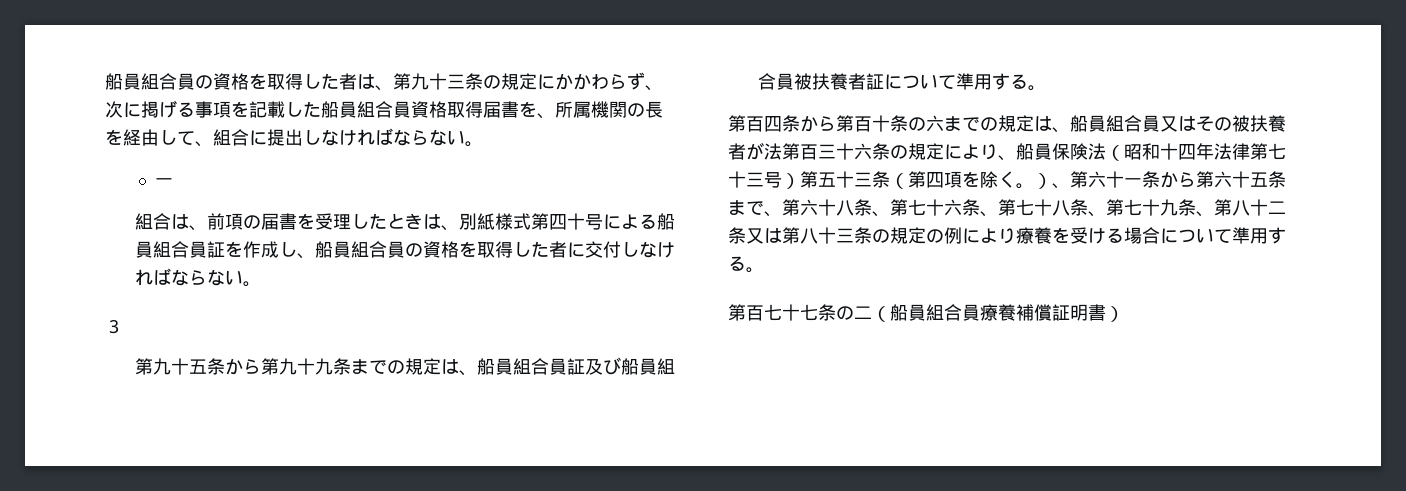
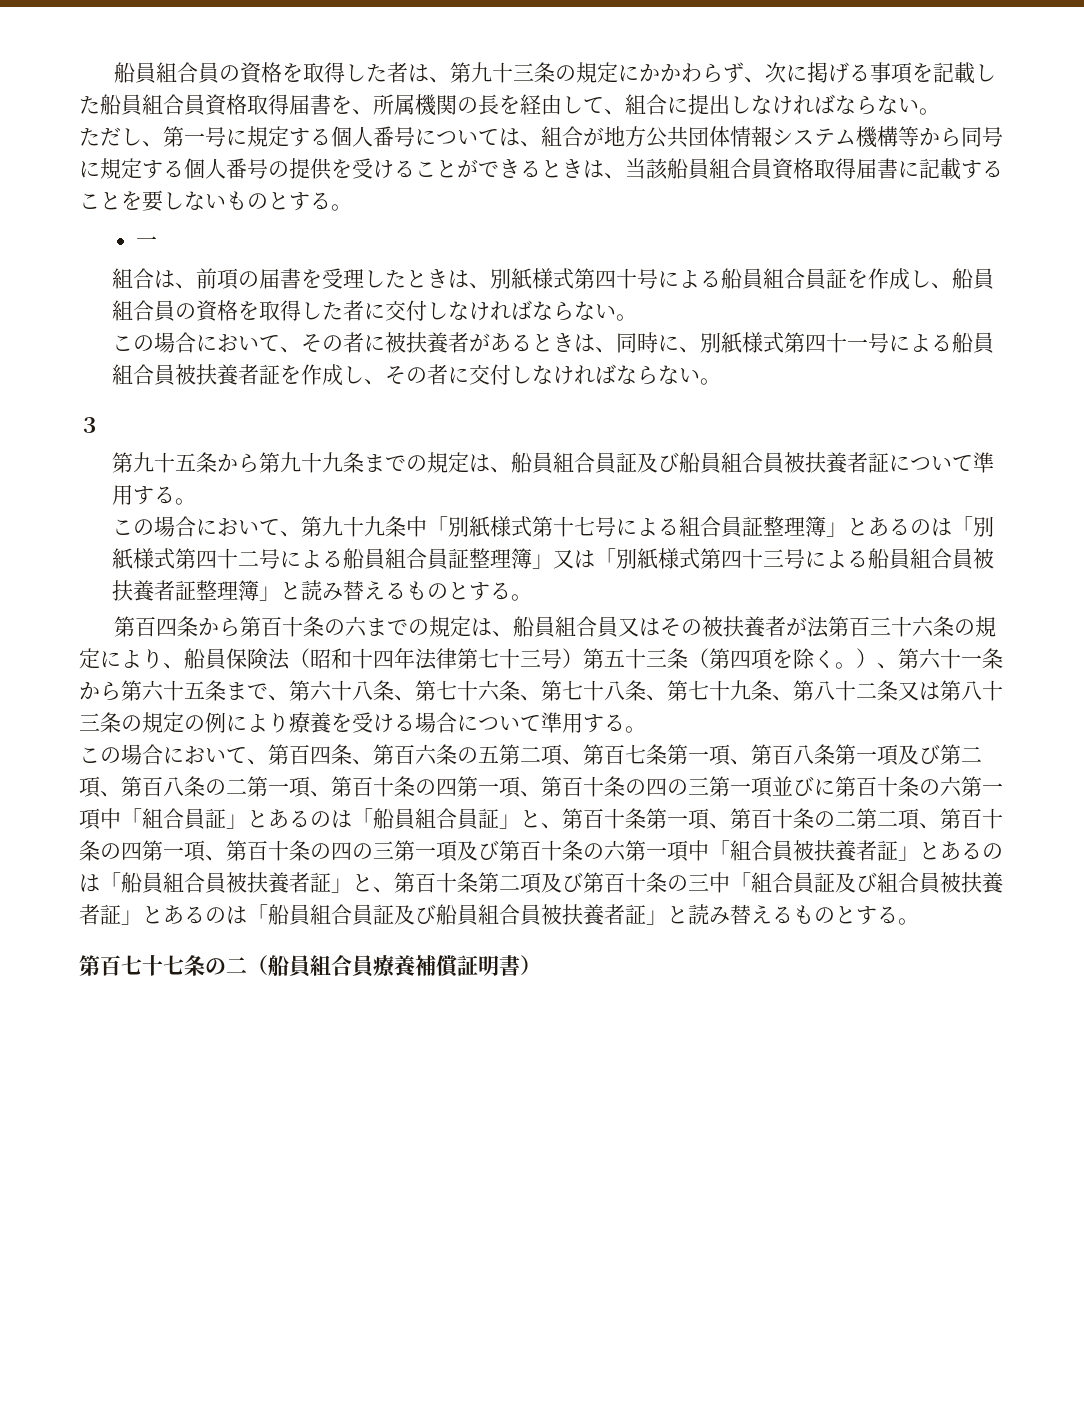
(483, 144) none -> [79,126,1003,148] [79,158,1003,180] [79,190,352,212] // ただし、第一号に規定する個人番号については、組合が地方公共団体情報システム機構等から同号に規定する個人番号の提供を受けることができるときは、当該船員組合員資格取得届書に記載することを要しないものとする。
(261, 284) none -> [112,332,995,353] [112,364,722,386] // この場合において、その者に被扶養者があるときは、同時に、別紙様式第四十一号による船員組合員被扶養者証を作成し、その者に交付しなければならない。
(1046, 88) none -> [112,516,995,537] [112,548,995,569] [112,580,533,601] // この場合において、第九十九条中「別紙様式第十七号による組合員証整理簿」とあるのは「別紙様式第四十二号による船員組合員証整理簿」又は「別紙様式第四十三号による船員組合員被扶養者証整理簿」と読み替えるものとする。
(764, 270) none -> [79,744,982,766] [79,776,1003,798] [79,808,1003,830] [79,840,1003,862] [79,872,1003,894] [79,904,919,925] // この場合において、第百四条、第百六条の五第二項、第百七条第一項、第百八条第一項及び第二項、第百八条の二第一項、第百十条の四第一項、第百十条の四の三第一項並びに第百十条の六第一項中「組合員証」とあるのは「船員組合員証」と、第百十条第一項、第百十条の二第二項、第百十条の四第一項、第百十条の四の三第一項及び第百十条の六第一項中「組合員被扶養者証」とあるのは「船員組合員被扶養者証」と、第百十条第二項及び第百十条の三中「組合員証及び組合員被扶養者証」とあるのは「船員組合員証及び船員組合員被扶養者証」と読み替えるものとする。

